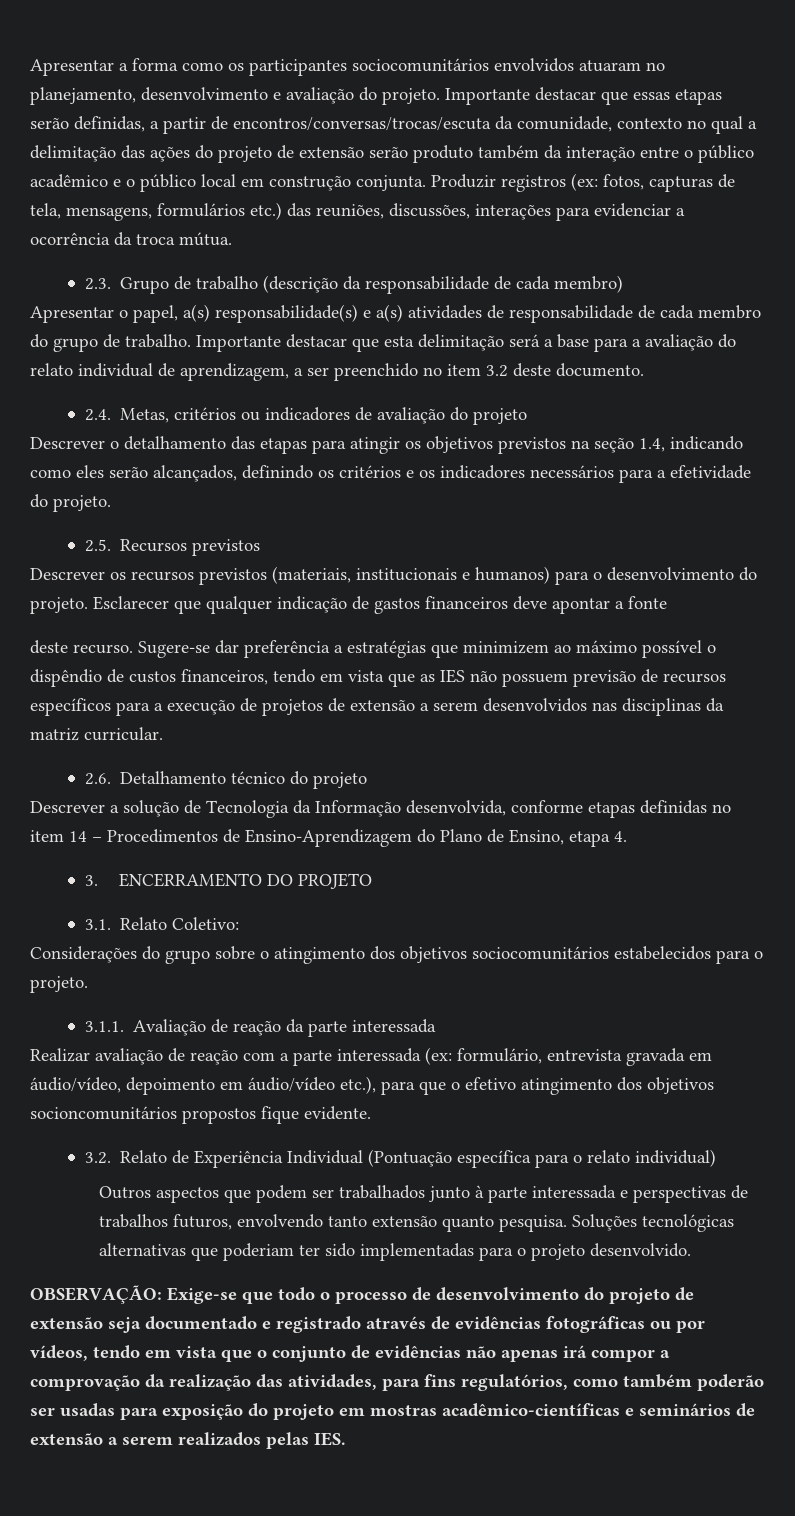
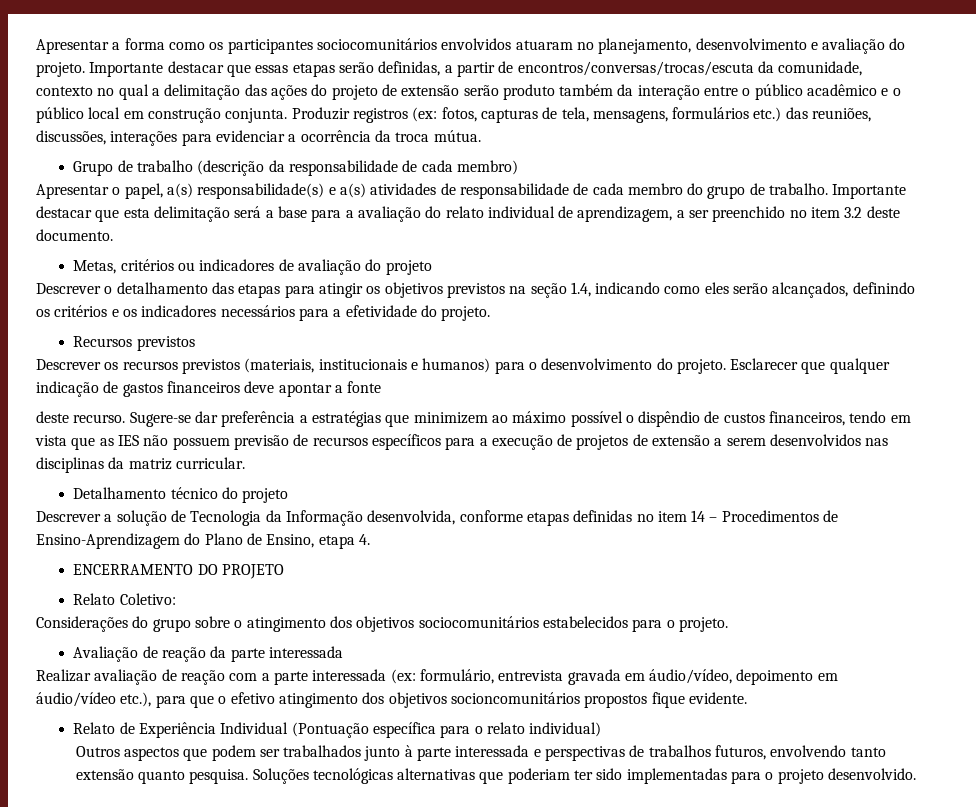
[84,278,111,290] 2.3. -> (481, 136) none
[84,409,111,421] 2.4. -> (113, 235) none
[84,539,111,552] 2.5. -> (491, 313) none
[84,773,111,785] 2.6. -> (245, 463) none
[84,875,98,886] 3. -> (370, 539) none
[84,919,111,930] 3.1. -> (285, 571) none
[84,1021,124,1032] 3.1.1. -> (728, 624) none
[84,1152,111,1164] 3.2. -> (747, 698) none
[30,1285,694,1304] [30,1316,705,1333] [30,1345,670,1362] [30,1374,764,1391] [30,1403,755,1420] [30,1432,346,1449] // OBSERVAÇÃO: Exige-se que todo o processo de desenvolvimento do projeto de extensão seja documentado e registrado através de evidências fotográficas ou por vídeos, tendo em vista que o conjunto de evidências não apenas irá compor a comprovação da realização das atividades, para fins regulatórios, como também poderão ser usadas para exposição do projeto em mostras acadêmico-científicas e seminários de extensão a serem realizados pelas IES. -> (917, 774) none

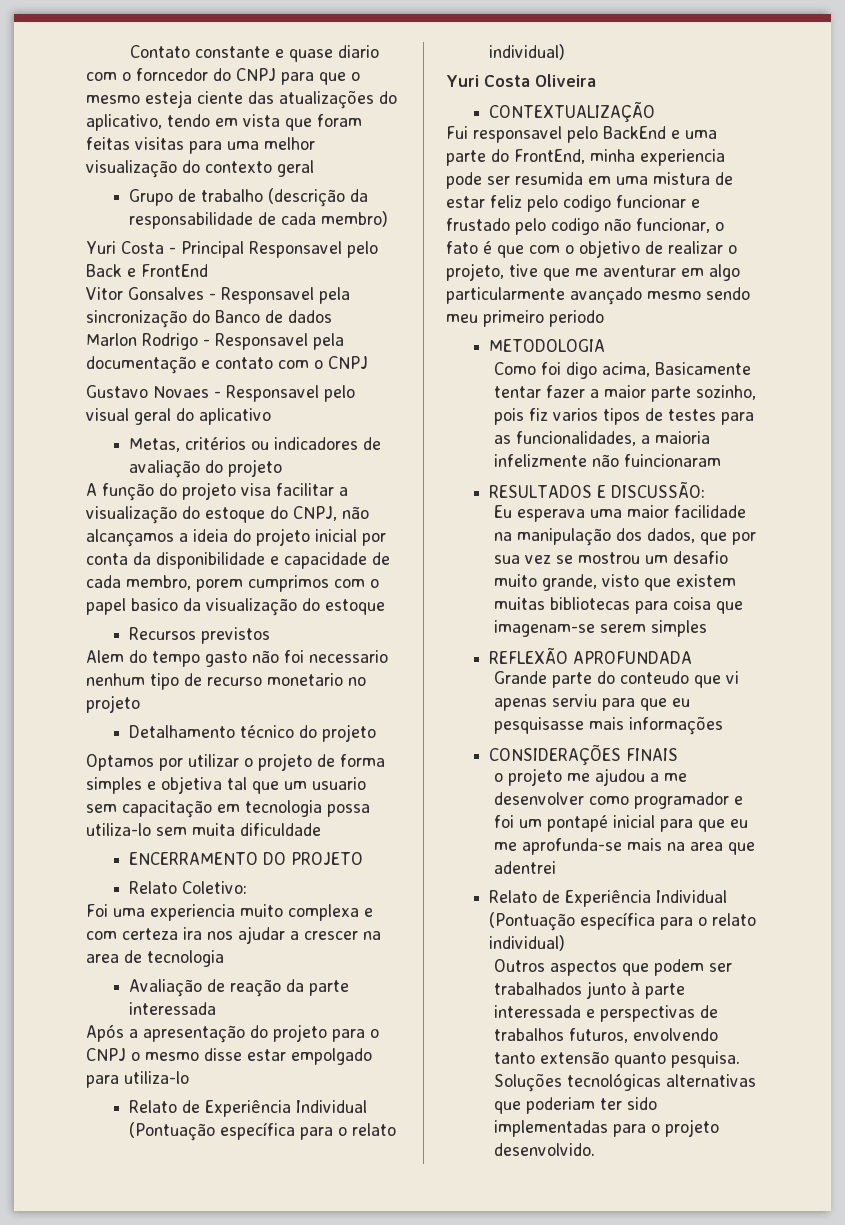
[36,38,906,54] [36,61,863,77] [36,84,901,100] [36,107,872,123] [36,130,481,146] Apresentar a forma como os participantes sociocomunitários envolvidos atuaram no planejamento, desenvolvimento e avaliação do projeto. Importante destacar que essas etapas serão definidas, a partir de encontros/conversas/trocas/escuta da comunidade, contexto no qual a delimitação das ações do projeto de extensão serão produto também da interação entre o público acadêmico e o público local em construção conjunta. Produzir registros (ex: fotos, capturas de tela, mensagens, formulários etc.) das reuniões, discussões, interações para evidenciar a ocorrência da troca mútua. -> [130,45,380,62] [86,68,360,85] [86,90,397,109] [86,114,362,131] [86,137,315,154] [86,160,314,178] Contato constante e quase diario com o forncedor do CNPJ para que o mesmo esteja ciente das atualizações do aplicativo, tendo em vista que foram feitas visitas para uma melhor visualização do contexto geral
[36,183,907,199] [36,206,900,222] [36,229,113,241] Apresentar o papel, a(s) responsabilidade(s) e a(s) atividades de responsabilidade de cada membro do grupo de trabalho. Importante destacar que esta delimitação será a base para a avaliação do relato individual de aprendizagem, a ser preenchido no item 3.2 deste documento. -> [86,241,378,258] [86,264,208,277] [86,287,350,304] [86,310,332,328] [86,333,344,350] [86,356,368,374] [86,385,355,402] [86,408,271,425] Yuri Costa - Principal Responsavel pelo Back e FrontEnd // Vitor Gonsalves - Responsavel pela sincronização do Banco de dados // Marlon Rodrigo - Responsavel pela documentação e contato com o CNPJ // Gustavo Novaes - Responsavel pelo visual geral do aplicativo
[36,282,915,298] [36,305,491,321] [73,336,195,351] [36,358,890,374] [36,381,382,397] [36,411,911,427] [35,434,889,450] [36,457,245,473] [73,487,289,503] [36,510,839,526] [36,533,370,549] Descrever o detalhamento das etapas para atingir os objetivos previstos na seção 1.4, indicando como eles serão alcançados, definindo os critérios e os indicadores necessários para a efetividade do projeto. // Recursos previstos // Descrever os recursos previstos (materiais, institucionais e humanos) para o desenvolvimento do projeto. Esclarecer que qualquer indicação de gastos financeiros deve apontar a fonte // deste recurso. Sugere-se dar preferência a estratégias que minimizem ao máximo possível o dispêndio de custos financeiros, tendo em vista que as IES não possuem previsão de recursos específicos para a execução de projetos de extensão a serem desenvolvidos nas disciplinas da matriz curricular. // Detalhamento técnico do projeto // Descrever a solução de Tecnologia da Informação desenvolvida, conforme etapas definidas no item 14 – Procedimentos de Ensino-Aprendizagem do Plano de Ensino, etapa 4. -> [86,482,348,501] [86,506,369,524] [86,528,386,547] [86,552,390,569] [86,575,379,592] [86,598,385,616] [129,627,271,644] [86,650,388,667] [86,673,366,690] [86,695,140,713] [129,724,377,742] [86,753,385,771] [86,776,366,794] [86,800,370,818] [86,823,321,836] A função do projeto visa facilitar a visualização do estoque do CNPJ, não alcançamos a ideia do projeto inicial por conta da disponibilidade e capacidade de cada membro, porem cumprimos com o papel basico da visualização do estoque // Recursos previstos // Alem do tempo gasto não foi necessario nenhum tipo de recurso monetario no projeto // Detalhamento técnico do projeto // Optamos por utilizar o projeto de forma simples e objetiva tal que um usuario sem capacitação em tecnologia possa utiliza-lo sem muita dificuldade
[36,616,728,632] Considerações do grupo sobre o atingimento dos objetivos sociocomunitários estabelecidos para o projeto. -> [86,904,373,921] [86,926,381,944] [86,950,224,967] Foi uma experiencia muito complexa e com certeza ira nos ajudar a crescer na area de tecnologia
[36,669,838,685] [36,692,747,708] Realizar avaliação de reação com a parte interessada (ex: formulário, entrevista gravada em áudio/vídeo, depoimento em áudio/vídeo etc.), para que o efetivo atingimento dos objetivos socioncomunitários propostos fique evidente. -> [86,1024,379,1043] [86,1048,372,1065] [86,1071,189,1088] [129,1100,368,1117] [129,1122,397,1141] [489,44,566,60] [446,74,596,87] [489,101,656,122] [446,126,717,143] [446,149,725,166] [446,172,733,189] [446,195,700,212] [446,218,724,235] [446,240,737,258] [446,263,740,281] [446,287,750,305] [446,310,604,327] [489,339,606,352] [494,362,752,379] [494,385,757,402] [494,408,755,425] [494,431,711,446] [494,454,722,467] [489,481,706,498] [494,505,747,522] [494,528,757,546] [494,551,729,564] [494,574,737,591] [494,597,744,614] [494,620,708,637] [489,647,693,664] [494,671,740,688] [494,694,691,711] [494,716,724,735] [489,744,679,765] [494,768,688,786] [494,792,744,809] [494,815,749,832] [494,838,756,855] [494,861,557,874] Após a apresentação do projeto para o CNPJ o mesmo disse estar empolgado para utiliza-lo // Relato de Experiência Individual (Pontuação específica para o relato individual) // Yuri Costa Oliveira // CONTEXTUALIZAÇÃO // Fui responsavel pelo BackEnd e uma parte do FrontEnd, minha experiencia pode ser resumida em uma mistura de estar feliz pelo codigo funcionar e frustado pelo codigo não funcionar, o fato é que com o objetivo de realizar o projeto, tive que me aventurar em algo particularmente avançado mesmo sendo meu primeiro periodo // METODOLOGIA // Como foi digo acima, Basicamente tentar fazer a maior parte sozinho, pois fiz varios tipos de testes para as funcionalidades, a maioria infelizmente não fuincionaram // RESULTADOS E DISCUSSÃO: // Eu esperava uma maior facilidade na manipulação dos dados, que por sua vez se mostrou um desafio muito grande, visto que existem muitas bibliotecas para coisa que imagenam-se serem simples // REFLEXÃO APROFUNDADA // Grande parte do conteudo que vi apenas serviu para que eu pesquisasse mais informações // CONSIDERAÇÕES FINAIS // o projeto me ajudou a me desenvolver como programador e foi um pontapé inicial para que eu me aprofunda-se mais na area que adentrei

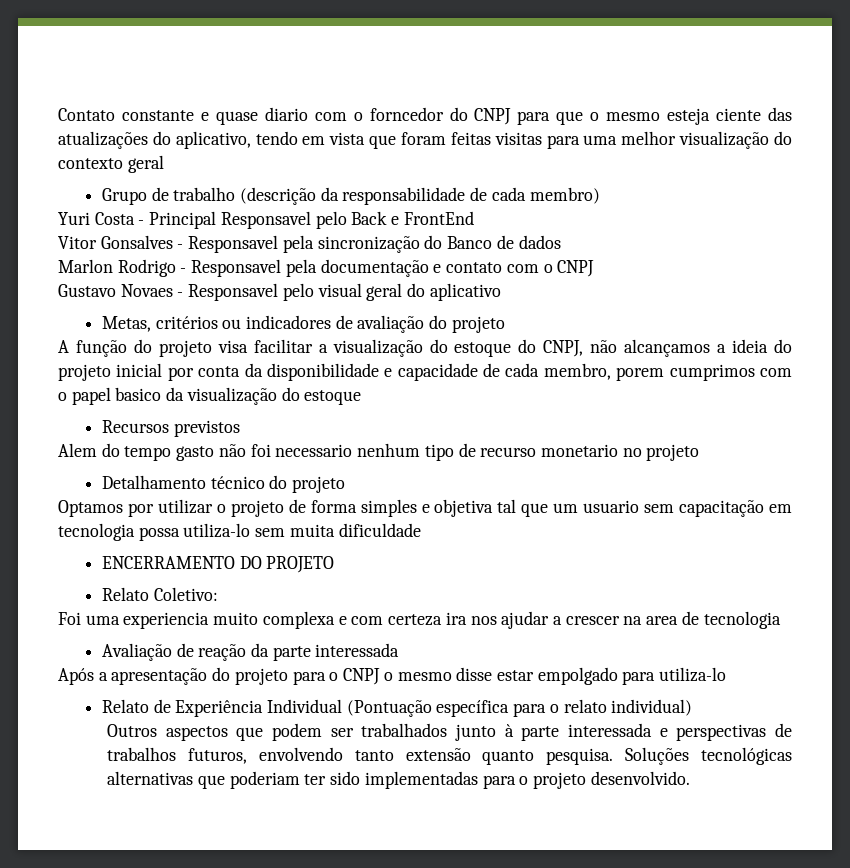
[446,74,596,87] [489,101,656,122] [446,126,717,143] [446,149,725,166] [446,172,733,189] [446,195,700,212] [446,218,724,235] [446,240,737,258] [446,263,740,281] [446,287,750,305] [446,310,604,327] [489,339,606,352] [494,362,752,379] [494,385,757,402] [494,408,755,425] [494,431,711,446] [494,454,722,467] [489,481,706,498] [494,505,747,522] [494,528,757,546] [494,551,729,564] [494,574,737,591] [494,597,744,614] [494,620,708,637] [489,647,693,664] [494,671,740,688] [494,694,691,711] [494,716,724,735] [489,744,679,765] [494,768,688,786] [494,792,744,809] [494,815,749,832] [494,838,756,855] [494,861,557,874] [489,890,728,907] [489,912,757,931] [489,935,566,951] // Yuri Costa Oliveira // CONTEXTUALIZAÇÃO // Fui responsavel pelo BackEnd e uma parte do FrontEnd, minha experiencia pode ser resumida em uma mistura de estar feliz pelo codigo funcionar e frustado pelo codigo não funcionar, o fato é que com o objetivo de realizar o projeto, tive que me aventurar em algo particularmente avançado mesmo sendo meu primeiro periodo // METODOLOGIA // Como foi digo acima, Basicamente tentar fazer a maior parte sozinho, pois fiz varios tipos de testes para as funcionalidades, a maioria infelizmente não fuincionaram // RESULTADOS E DISCUSSÃO: // Eu esperava uma maior facilidade na manipulação dos dados, que por sua vez se mostrou um desafio muito grande, visto que existem muitas bibliotecas para coisa que imagenam-se serem simples // REFLEXÃO APROFUNDADA // Grande parte do conteudo que vi apenas serviu para que eu pesquisasse mais informações // CONSIDERAÇÕES FINAIS // o projeto me ajudou a me desenvolver como programador e foi um pontapé inicial para que eu me aprofunda-se mais na area que adentrei // Relato de Experiência Individual (Pontuação específica para o relato individual) -> (693, 707) none

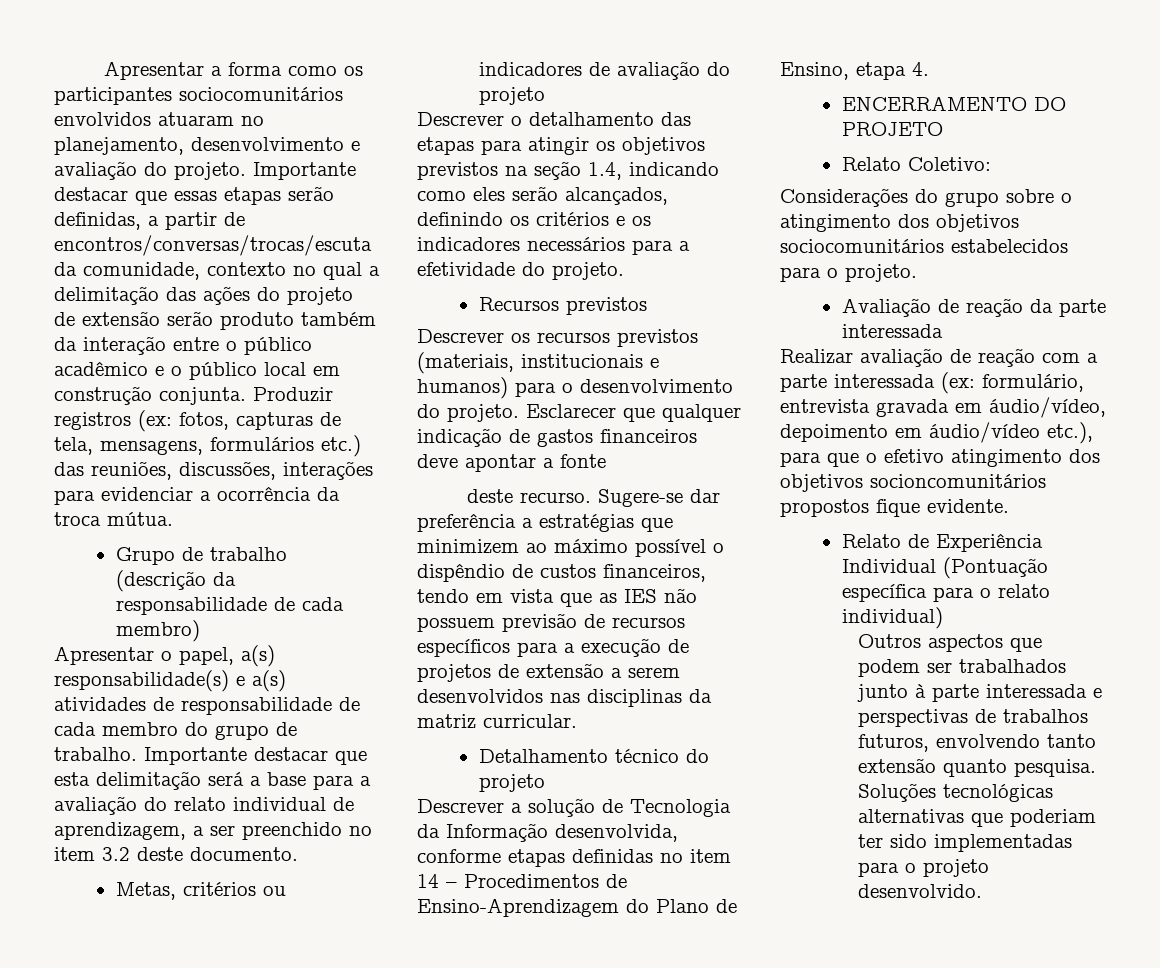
[58,107,792,125] [58,131,792,149] [58,155,164,173] Contato constante e quase diario com o forncedor do CNPJ para que o mesmo esteja ciente das atualizações do aplicativo, tendo em vista que foram feitas visitas para uma melhor visualização do contexto geral -> [103,61,363,80] [54,87,343,105] [54,112,264,126] [54,137,360,155] [54,161,356,180] [54,186,334,205] [54,212,245,230] [54,235,372,256] [54,262,380,280] [54,286,353,305] [54,311,376,330] [54,336,312,355] [54,361,340,380] [54,386,333,405] [54,410,341,432] [54,435,361,457] [54,461,373,480] [54,486,340,505] [54,512,173,526] Apresentar a forma como os participantes sociocomunitários envolvidos atuaram no planejamento, desenvolvimento e avaliação do projeto. Importante destacar que essas etapas serão definidas, a partir de encontros/conversas/trocas/escuta da comunidade, contexto no qual a delimitação das ações do projeto de extensão serão produto também da interação entre o público acadêmico e o público local em construção conjunta. Produzir registros (ex: fotos, capturas de tela, mensagens, formulários etc.) das reuniões, discussões, interações para evidenciar a ocorrência da troca mútua.
[58,211,474,229] [58,235,561,253] [58,259,595,277] [58,283,501,301] Yuri Costa - Principal Responsavel pelo Back e FrontEnd // Vitor Gonsalves - Responsavel pela sincronização do Banco de dados // Marlon Rodrigo - Responsavel pela documentação e contato com o CNPJ // Gustavo Novaes - Responsavel pelo visual geral do aplicativo -> [54,645,275,667] [54,670,286,692] [54,697,360,715] [54,722,297,740] [54,747,367,765] [54,771,371,790] [54,796,354,815] [54,822,372,840] [54,847,298,861] Apresentar o papel, a(s) responsabilidade(s) e a(s) atividades de responsabilidade de cada membro do grupo de trabalho. Importante destacar que esta delimitação será a base para a avaliação do relato individual de aprendizagem, a ser preenchido no item 3.2 deste documento.
[58,339,792,357] [58,363,793,381] [58,387,362,405] [101,420,240,437] [58,443,700,461] [101,475,346,493] [58,499,792,517] [58,523,421,541] A função do projeto visa facilitar a visualização do estoque do CNPJ, não alcançamos a ideia do projeto inicial por conta da disponibilidade e capacidade de cada membro, porem cumprimos com o papel basico da visualização do estoque // Recursos previstos // Alem do tempo gasto não foi necessario nenhum tipo de recurso monetario no projeto // Detalhamento técnico do projeto // Optamos por utilizar o projeto de forma simples e objetiva tal que um usuario sem capacitação em tecnologia possa utiliza-lo sem muita dificuldade -> [417,112,691,126] [417,137,705,155] [417,161,719,180] [417,186,668,205] [417,212,651,226] [417,237,690,255] [417,262,624,280] [478,297,647,315] [417,329,698,347] [417,352,659,374] [417,377,733,399] [417,404,741,422] [417,428,697,447] [417,454,606,472] [466,489,720,507] [417,513,673,532] [417,539,724,557] [417,563,706,582] [417,588,697,607] [417,613,685,632] [417,638,689,657] [417,663,680,682] [417,689,712,707] [417,714,577,729] [478,749,709,763] [478,774,545,792] [417,798,731,817] [417,823,678,842] [417,849,731,867] [417,874,627,888] [417,898,737,917] [780,62,929,80] Descrever o detalhamento das etapas para atingir os objetivos previstos na seção 1.4, indicando como eles serão alcançados, definindo os critérios e os indicadores necessários para a efetividade do projeto. // Recursos previstos // Descrever os recursos previstos (materiais, institucionais e humanos) para o desenvolvimento do projeto. Esclarecer que qualquer indicação de gastos financeiros deve apontar a fonte // deste recurso. Sugere-se dar preferência a estratégias que minimizem ao máximo possível o dispêndio de custos financeiros, tendo em vista que as IES não possuem previsão de recursos específicos para a execução de projetos de extensão a serem desenvolvidos nas disciplinas da matriz curricular. // Detalhamento técnico do projeto // Descrever a solução de Tecnologia da Informação desenvolvida, conforme etapas definidas no item 14 – Procedimentos de Ensino-Aprendizagem do Plano de Ensino, etapa 4.
[58,611,781,629] Foi uma experiencia muito complexa e com certeza ira nos ajudar a crescer na area de tecnologia -> [780,188,1072,207] [780,214,1019,232] [780,239,1068,253] [780,264,917,282] Considerações do grupo sobre o atingimento dos objetivos sociocomunitários estabelecidos para o projeto.
[58,667,727,685] Após a apresentação do projeto para o CNPJ o mesmo disse estar empolgado para utiliza-lo -> [780,348,1098,367] [780,372,1084,394] [780,397,1106,418] [780,422,1093,444] [780,449,1100,467] [780,474,1046,492] [780,499,1009,517] Realizar avaliação de reação com a parte interessada (ex: formulário, entrevista gravada em áudio/vídeo, depoimento em áudio/vídeo etc.), para que o efetivo atingimento dos objetivos socioncomunitários propostos fique evidente.

